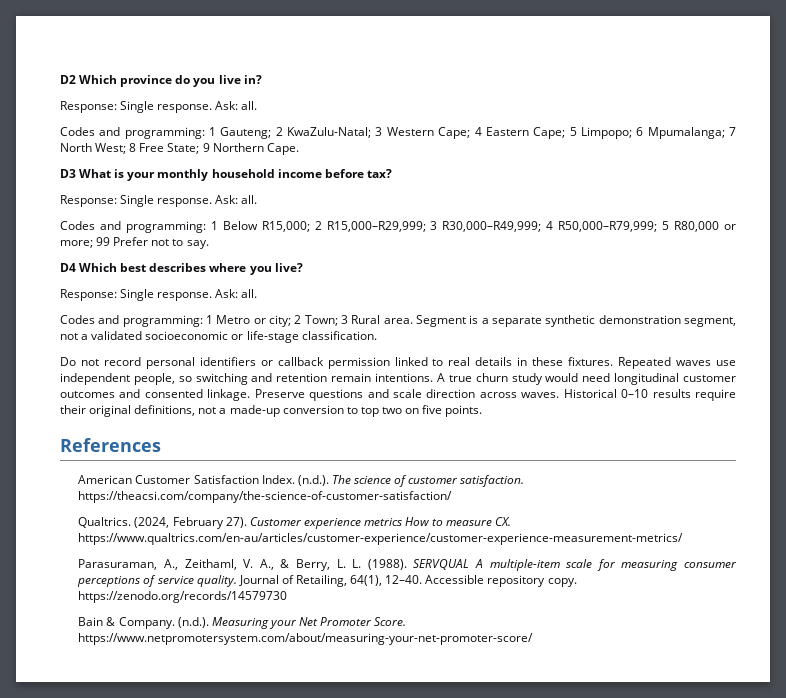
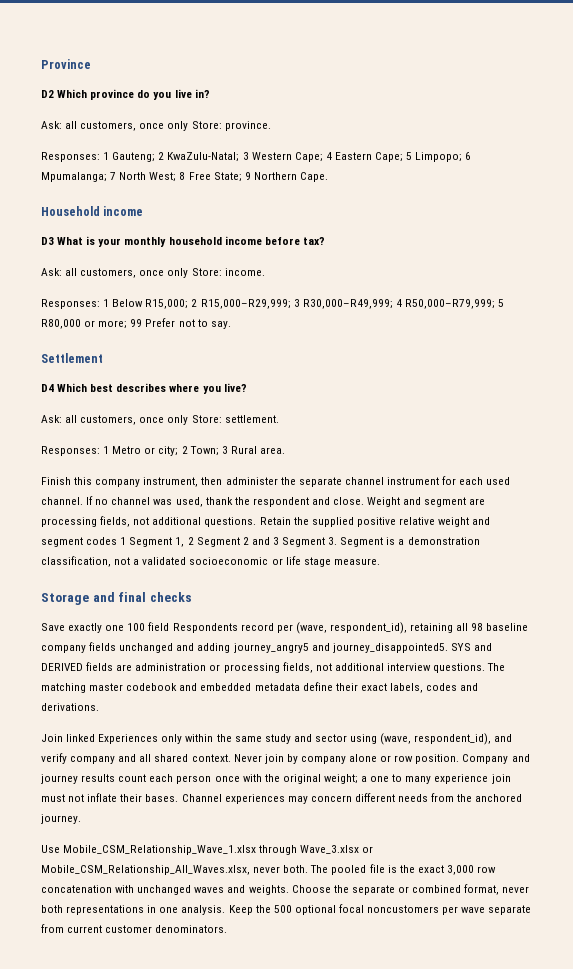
(60, 79) none -> [41,59,91,69] Province //
[60,101,258,113] [60,127,205,139] Response: Single response. Ask: all. // Codes and programming: -> [41,121,271,131] [41,152,100,162] Ask: all customers, once only Store: province. // Responses:
(299, 149) none -> [41,206,144,216] // Household income
[60,195,258,207] [60,221,206,233] Response: Single response. Ask: all. // Codes and programming: -> [41,268,265,278] [41,299,100,309] Ask: all customers, once only Store: income. // Responses:
(209, 244) none -> [41,353,103,363] // Settlement
[60,289,258,301] [60,315,203,327] Response: Single response. Ask: all. // Codes and programming: -> [41,415,279,425] [41,446,100,456] Ask: all customers, once only Store: settlement. // Responses:
[415,315,736,327] Segment is a separate synthetic demonstration segment, -> [41,476,511,487] [41,496,486,507] [41,516,491,527] [41,537,480,547] [41,556,111,567] // Finish this company instrument, then administer the separate channel instrument for each used channel. If no channel was used, thank the respondent and close. Weight and segment are processing fields, not additional questions. Retain the supplied positive relative weight and segment codes 1 Segment 1, 2 Segment 2 and 3 Segment 3. Segment is a demonstration classification,
[246,331,377,343] [60,357,736,369] [60,373,737,385] [60,389,737,401] [60,405,483,417] [60,438,161,452] [78,475,525,487] [78,491,453,503] [78,517,512,529] [78,533,684,545] [78,559,737,571] [77,575,577,587] [78,591,288,603] [78,617,407,629] [78,633,534,645] life-stage classification. // Do not record personal identifiers or callback permission linked to real details in these fixtures. Repeated waves use independent people, so switching and retention remain intentions. A true churn study would need longitudinal customer outcomes and consented linkage. Preserve questions and scale direction across waves. Historical 0–10 results require their original definitions, not a made-up conversion to top two on five points. // References // American Customer Satisfaction Index. (n.d.). The science of customer satisfaction. https://theacsi.com/company/the-science-of-customer-satisfaction/ // Qualtrics. (2024, February 27). Customer experience metrics How to measure CX. https://www.qualtrics.com/en-au/articles/customer-experience/customer-experience-measurement-metrics/ // Parasuraman, A., Zeithaml, V. A., & Berry, L. L. (1988). SERVQUAL A multiple-item scale for measuring consumer perceptions of service quality. Journal of Retailing, 64(1), 12–40. Accessible repository copy. https://zenodo.org/records/14579730 // Bain & Company. (n.d.). Measuring your Net Promoter Score. https://www.netpromotersystem.com/about/measuring-your-net-promoter-score/ -> [285,556,380,567] [41,592,192,605] [41,622,529,634] [41,642,492,653] [41,662,506,673] [41,682,479,693] [41,703,99,711] [41,733,513,745] [41,753,530,764] [41,774,511,784] [41,793,523,804] [41,814,81,824] [41,845,374,855] [41,864,497,875] [41,884,530,895] [41,904,532,915] [41,924,228,933] life stage measure. // Storage and final checks // Save exactly one 100 field Respondents record per (wave, respondent_id), retaining all 98 baseline company fields unchanged and adding journey_angry5 and journey_disappointed5. SYS and DERIVED fields are administration or processing fields, not additional interview questions. The matching master codebook and embedded metadata define their exact labels, codes and derivations. // Join linked Experiences only within the same study and sector using (wave, respondent_id), and verify company and all shared context. Never join by company alone or row position. Company and journey results count each person once with the original weight; a one to many experience join must not inflate their bases. Channel experiences may concern different needs from the anchored journey. // Use Mobile_CSM_Relationship_Wave_1.xlsx through Wave_3.xlsx or Mobile_CSM_Relationship_All_Waves.xlsx, never both. The pooled file is the exact 3,000 row concatenation with unchanged waves and weights. Choose the separate or combined format, never both representations in one analysis. Keep the 500 optional focal noncustomers per wave separate from current customer denominators.

